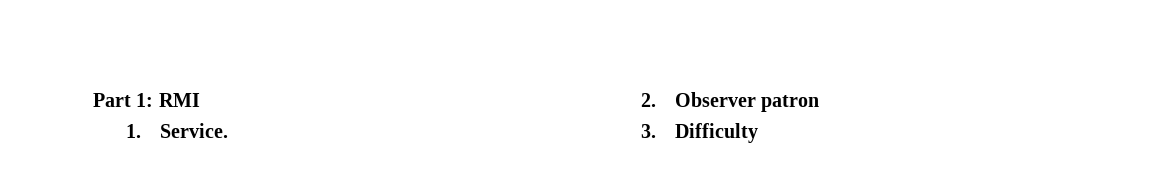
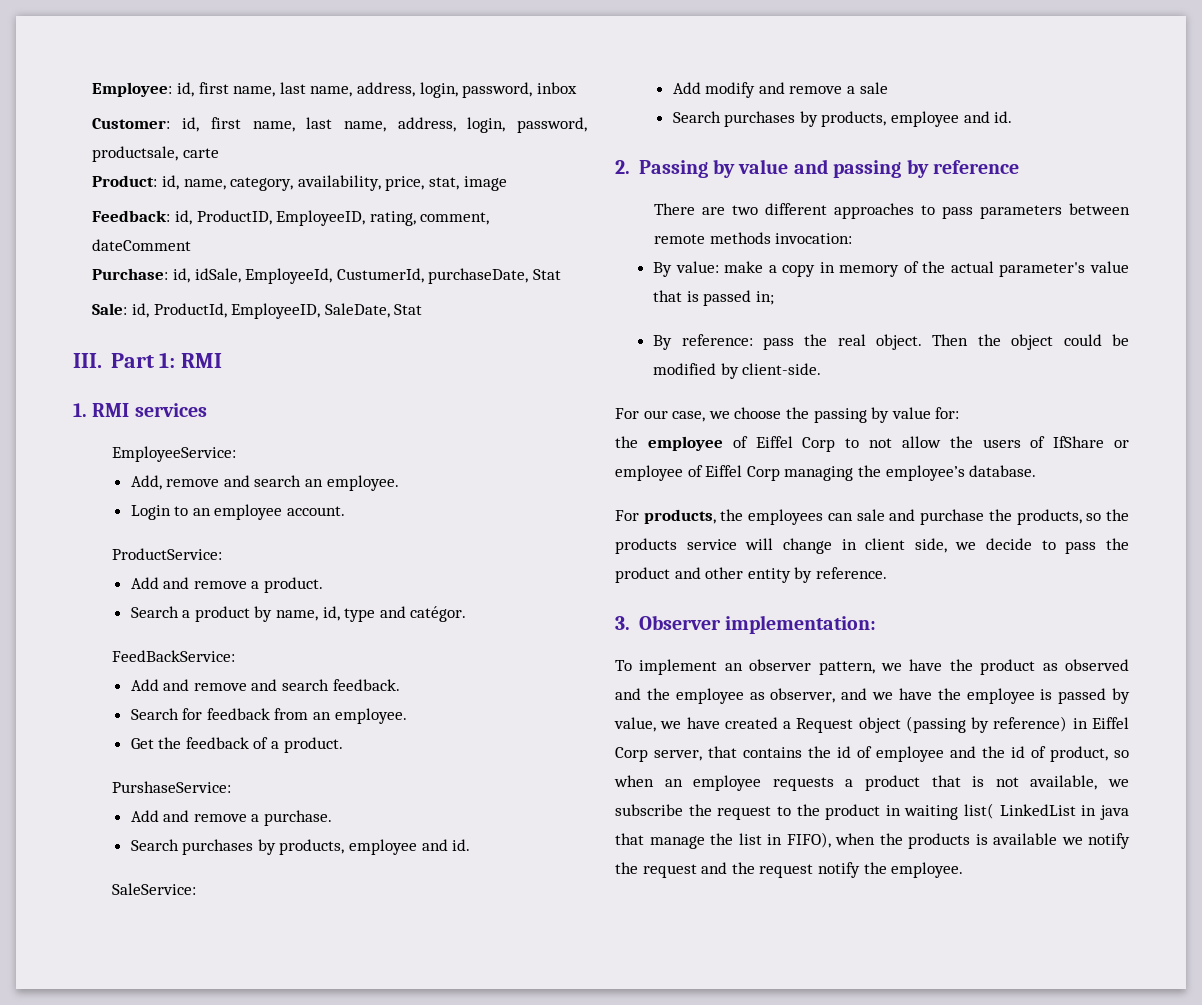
[93,93,200,107] [126,123,228,138] [641,92,820,112] [641,123,758,143] Part 1: RMI // 1. Service. // 2. Observer patron // 3. Difficulty -> [92,82,577,98] [92,117,587,133] [92,146,220,162] [92,175,507,191] [92,210,490,226] [92,239,192,251] [92,268,562,284] [92,303,423,319] [73,352,223,368] [73,403,207,417] [111,446,236,462] [130,475,399,491] [130,504,345,520] [111,548,222,560] [130,577,323,593] [130,606,467,622] [111,650,235,662] [130,679,400,691] [130,708,407,724] [130,737,343,753] [111,781,231,793] [130,810,332,826] [130,839,471,855] [111,883,196,895] [672,82,888,98] [672,111,1013,127] [615,159,1019,178] [653,203,1130,219] [653,232,853,244] [653,261,1129,277] [653,290,774,306] [653,334,1129,350] [653,363,822,379] [615,407,960,423] [615,436,1129,452] [615,465,1037,481] [615,509,1129,525] [615,538,1129,554] [615,567,887,583] [615,615,876,634] [615,659,1129,675] [615,688,1130,704] [614,716,1129,733] [615,746,1129,762] [614,775,1129,791] [615,803,1129,820] [615,832,1130,849] [615,862,964,878] Employee: id, first name, last name, address, login, password, inbox // Customer: id, first name, last name, address, login, password, productsale, carte // Product: id, name, category, availability, price, stat, image // Feedback: id, ProductID, EmployeeID, rating, comment, dateComment // Purchase: id, idSale, EmployeeId, CustumerId, purchaseDate, Stat // Sale: id, ProductId, EmployeeID, SaleDate, Stat // III. Part 1: RMI // 1. RMI services // EmployeeService: // Add, remove and search an employee. // Login to an employee account. // ProductService: // Add and remove a product. // Search a product by name, id, type and catégor. // FeedBackService: // Add and remove and search feedback. // Search for feedback from an employee. // Get the feedback of a product. // PurshaseService: // Add and remove a purchase. // Search purchases by products, employee and id. // SaleService: // Add modify and remove a sale // Search purchases by products, employee and id. // 2. Passing by value and passing by reference // There are two different approaches to pass parameters between remote methods invocation: // By value: make a copy in memory of the actual parameter's value that is passed in; // By reference: pass the real object. Then the object could be modified by client-side. // For our case, we choose the passing by value for: // the employee of Eiffel Corp to not allow the users of IfShare or employee of Eiffel Corp managing the employee’s database. // For products, the employees can sale and purchase the products, so the products service will change in client side, we decide to pass the product and other entity by reference. // 3. Observer implementation: // To implement an observer pattern, we have the product as observed and the employee as observer, and we have the employee is passed by value, we have created a Request object (passing by reference) in Eiffel Corp server, that contains the id of employee and the id of product, so when an employee requests a product that is not available, we subscribe the request to the product in waiting list( LinkedList in java that manage the list in FIFO), when the products is available we notify the request and the request notify the employee.

